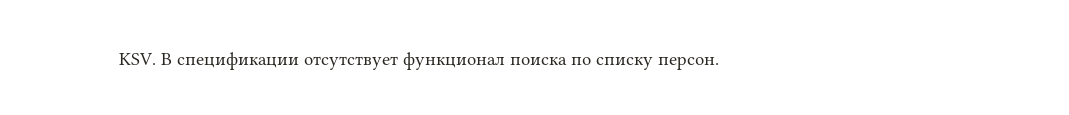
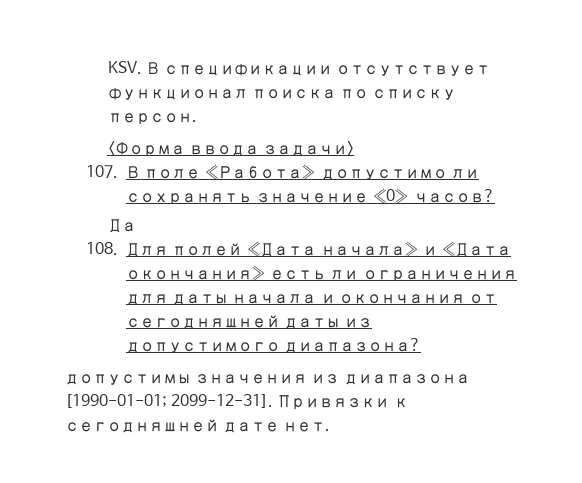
(719, 63) none -> [107,141,354,157] [86,164,479,180] [125,188,495,205] [107,219,136,233] [86,241,511,257] [125,265,517,282] [125,294,497,305] [125,315,373,329] [125,338,422,353] [65,374,470,385] [65,394,408,410] [65,419,331,433] // <Форма ввода задачи> // 107. В поле «Работа» допустимо ли сохранять значение «0» часов? // Да // 108. Для полей «Дата начала» и «Дата окончания» есть ли ограничения для даты начала и окончания от сегодняшней даты из допустимого диапазона? // допустимы значения из диапазона [1990-01-01; 2099-12-31]. Привязки к сегодняшней дате нет.

